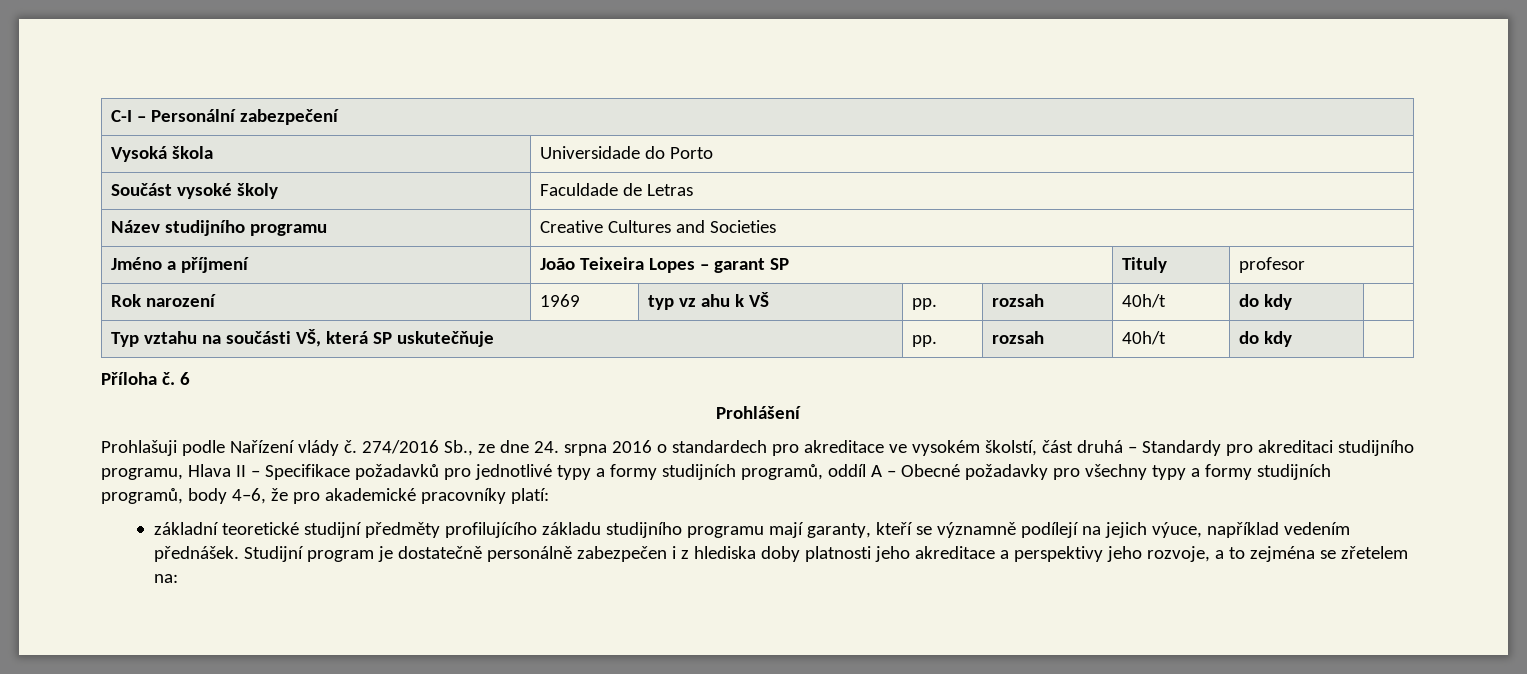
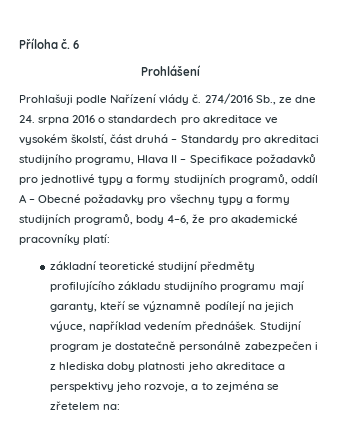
[110,109,339,125] [110,146,213,162] [539,146,713,159] [110,183,278,199] [539,183,693,196] [110,220,327,236] [539,220,776,233] [110,257,249,273] [539,257,789,273] [1121,257,1167,273] [1238,257,1305,273] [110,294,216,307] [539,294,580,307] [647,292,769,310] [911,298,937,310] [991,294,1044,307] [1121,294,1166,308] [1238,294,1292,310] [110,329,494,347] [911,335,937,347] [991,331,1044,344] [1121,331,1166,345] [1238,331,1292,347] C-I – Personální zabezpečení // Vysoká škola | Universidade do Porto // Součást vysoké školy | Faculdade de Letras // Název studijního programu | Creative Cultures and Societies // Jméno a příjmení | João Teixeira Lopes – garant SP | Tituly | profesor // Rok narození | 1969 | typ vz ahu k VŠ | pp. | rozsah | 40h/t | do kdy | // Typ vztahu na součásti VŠ, která SP uskutečňuje | pp. | rozsah | 40h/t | do kdy | // -> (19, 43) none

